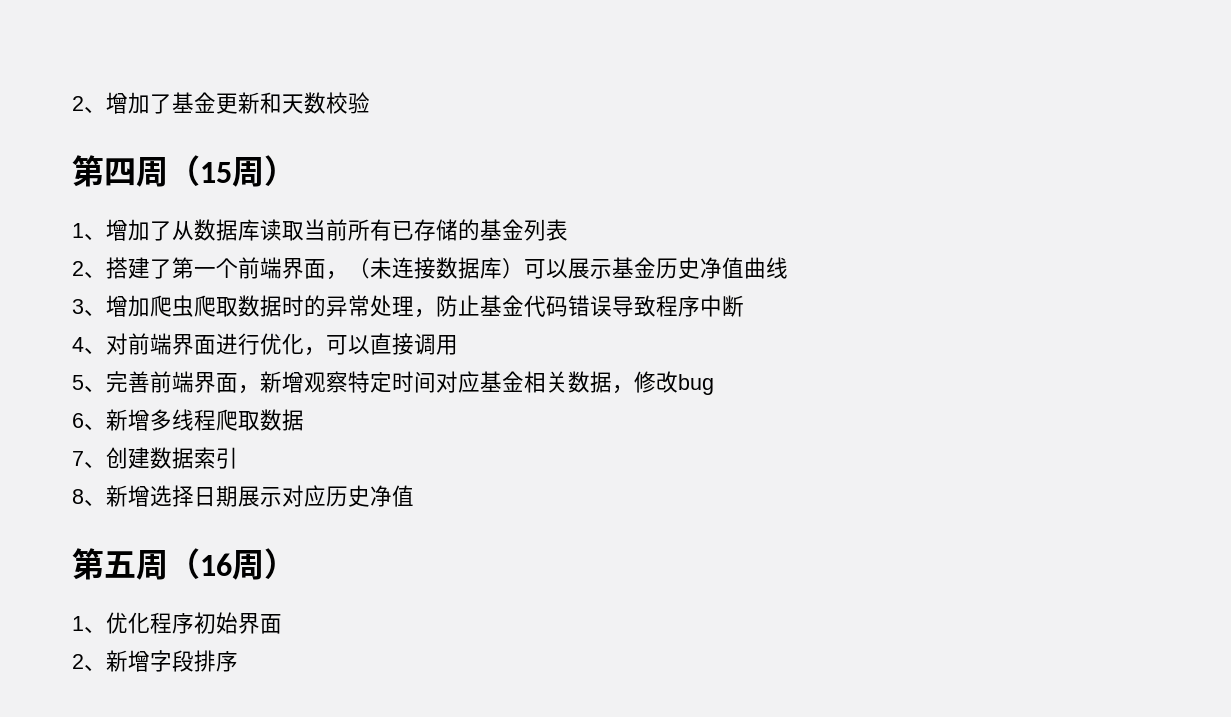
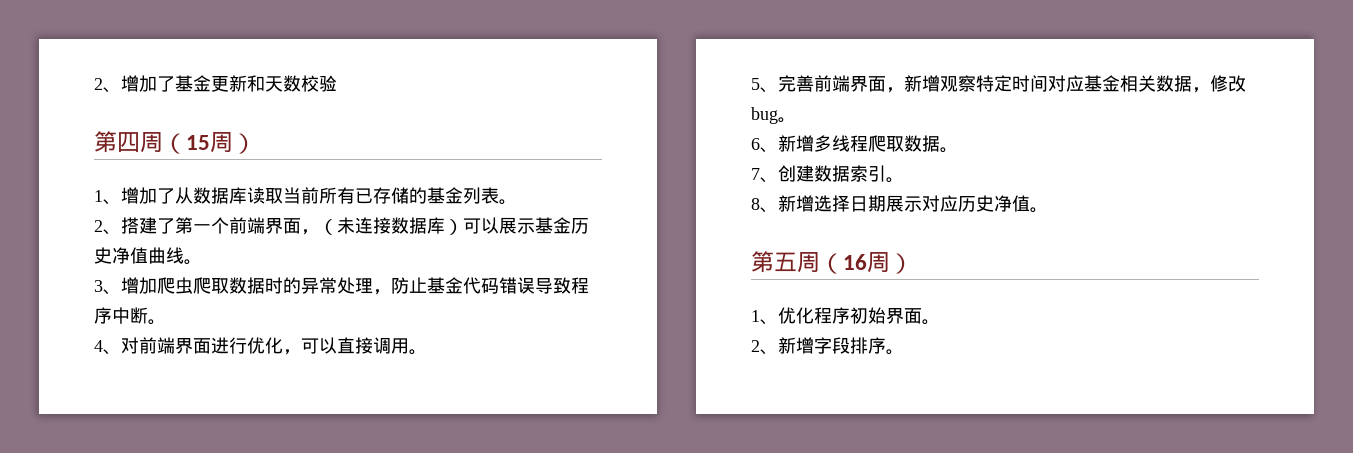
(568, 230) none -> [499,199,517,205] 。
(788, 268) none -> [184,259,202,265] 。
(744, 306) none -> [148,319,166,325] 。
(458, 345) none -> [409,349,427,355] 。
(714, 384) none -> [778,117,796,123] 。
(304, 420) none -> [940,147,958,153] 。
(238, 458) none -> [886,177,904,183] 。
(414, 496) none -> [1030,207,1048,213] 。
(282, 624) none -> [922,319,940,325] 。
(238, 661) none -> [886,349,904,355] 。

